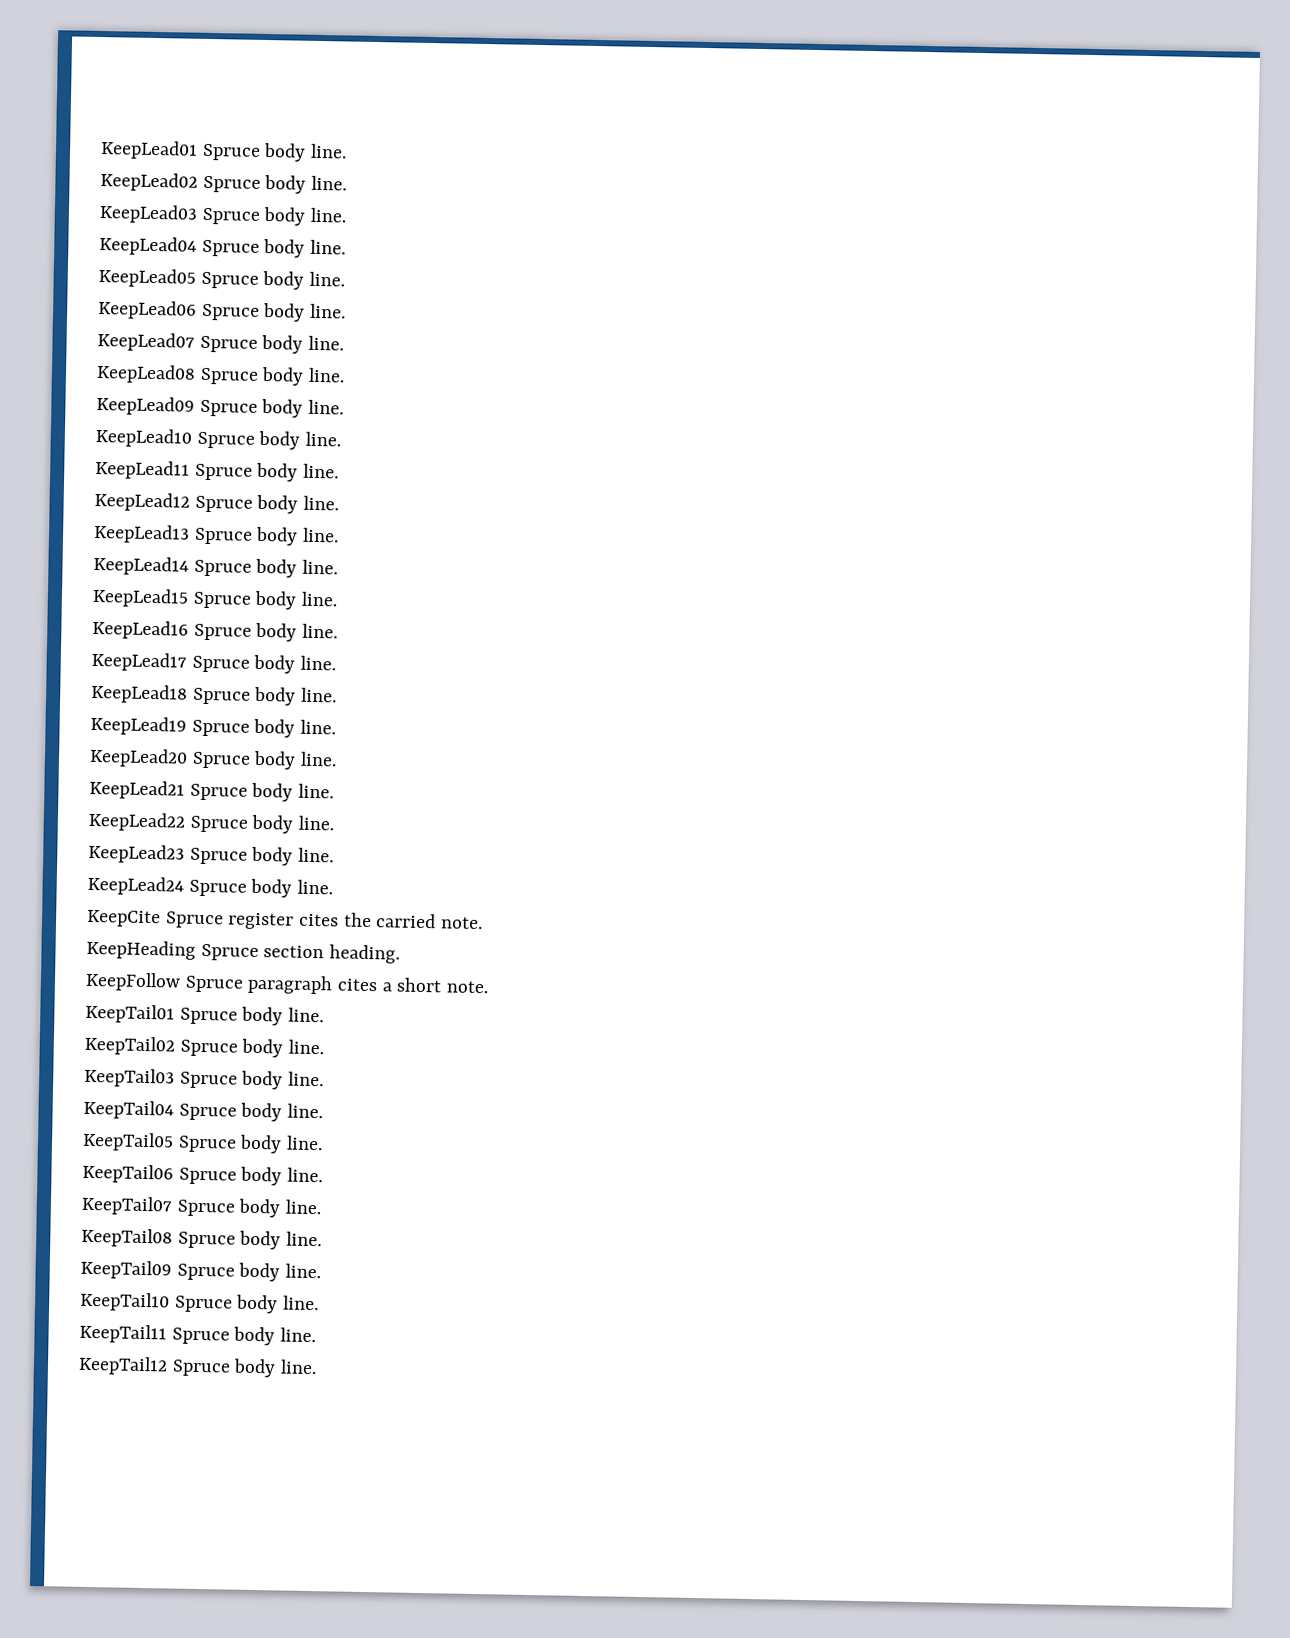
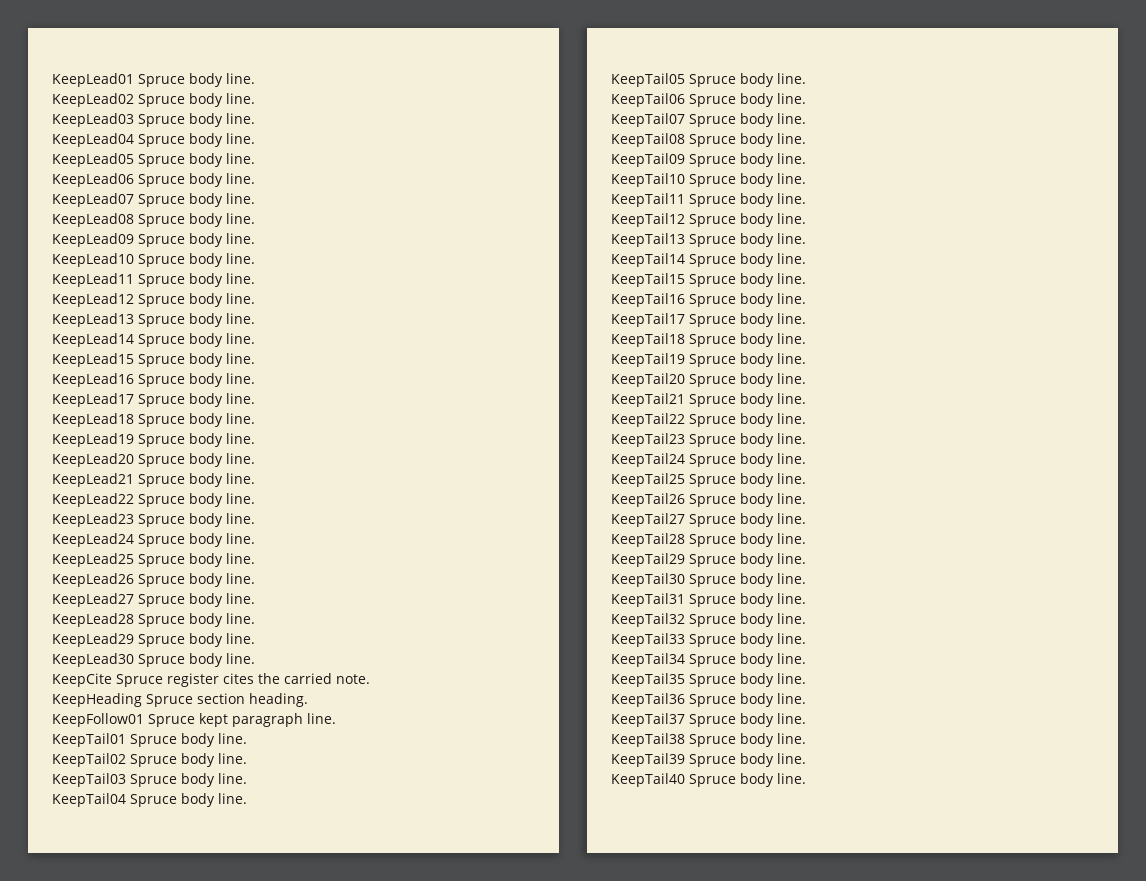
(334, 887) none -> [52,553,255,567] [52,573,255,587] [52,593,255,607] [52,613,255,627] [52,633,255,647] [52,653,255,667] // KeepLead25 Spruce body line. // KeepLead26 Spruce body line. // KeepLead27 Spruce body line. // KeepLead28 Spruce body line. // KeepLead29 Spruce body line. // KeepLead30 Spruce body line.
[85,971,490,995] KeepFollow Spruce paragraph cites a short note. -> [52,713,336,727] KeepFollow01 Spruce kept paragraph line.
(318, 1367) none -> [611,233,806,247] [611,253,806,267] [611,273,806,287] [611,293,806,307] [611,313,806,327] [611,333,806,347] [611,353,806,367] [611,373,806,387] [611,393,806,407] [611,413,806,427] [611,433,806,447] [611,453,806,467] [611,473,806,487] [611,493,806,507] [611,513,806,527] [611,533,806,547] [611,553,806,567] [611,573,806,587] [611,593,806,607] [611,613,806,627] [611,633,806,647] [611,653,806,667] [611,673,806,687] [611,693,806,707] [611,713,806,727] [611,733,806,747] [611,753,806,767] [611,773,806,787] // KeepTail13 Spruce body line. // KeepTail14 Spruce body line. // KeepTail15 Spruce body line. // KeepTail16 Spruce body line. // KeepTail17 Spruce body line. // KeepTail18 Spruce body line. // KeepTail19 Spruce body line. // KeepTail20 Spruce body line. // KeepTail21 Spruce body line. // KeepTail22 Spruce body line. // KeepTail23 Spruce body line. // KeepTail24 Spruce body line. // KeepTail25 Spruce body line. // KeepTail26 Spruce body line. // KeepTail27 Spruce body line. // KeepTail28 Spruce body line. // KeepTail29 Spruce body line. // KeepTail30 Spruce body line. // KeepTail31 Spruce body line. // KeepTail32 Spruce body line. // KeepTail33 Spruce body line. // KeepTail34 Spruce body line. // KeepTail35 Spruce body line. // KeepTail36 Spruce body line. // KeepTail37 Spruce body line. // KeepTail38 Spruce body line. // KeepTail39 Spruce body line. // KeepTail40 Spruce body line.

